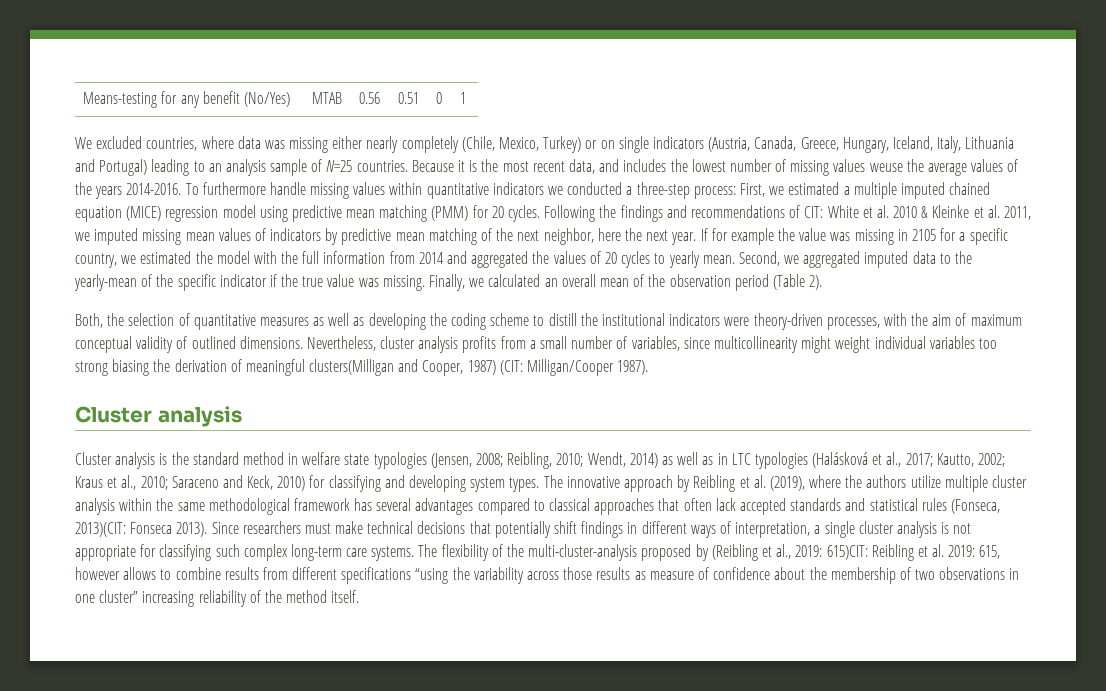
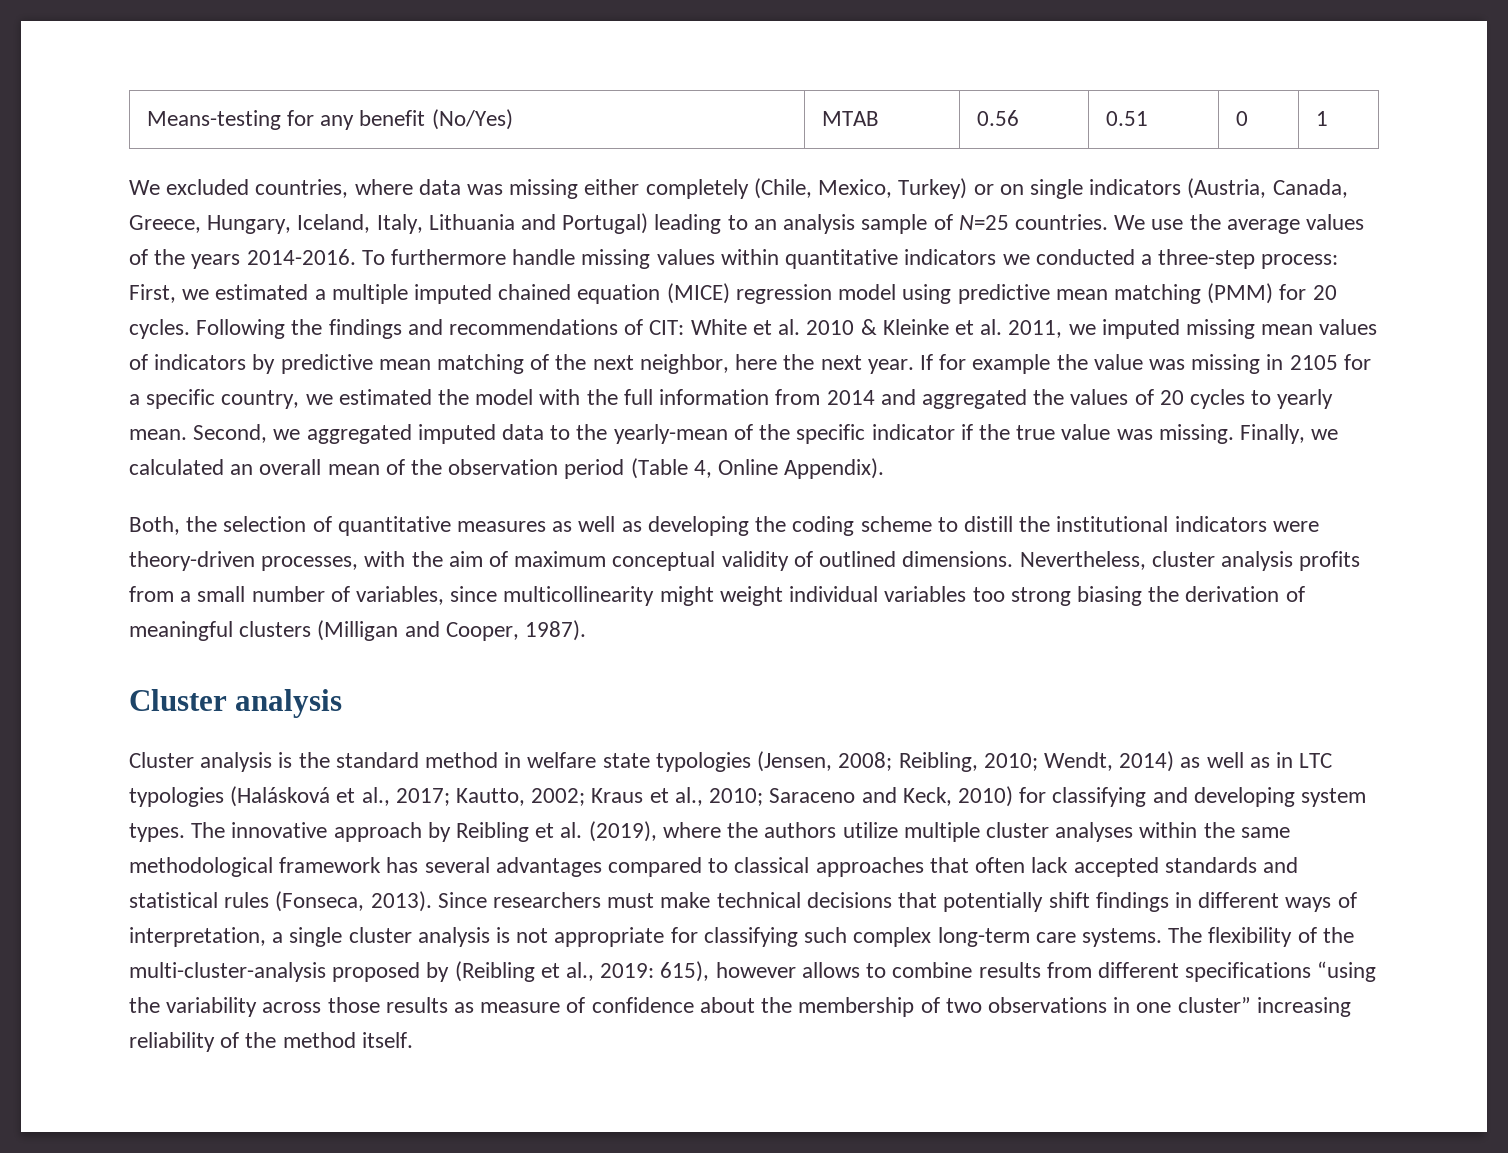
[366,136,399,153] nearly -> (640, 187) none
[411,159,903,176] Because it is the most recent data, and includes the lowest number of missing values weuse -> [1114,215,1184,230] We use
[809,275,823,290] 2). -> [693,458,885,479] 4, Online Appendix).
[309,359,615,376] clusters(Milligan and Cooper, 1987) (CIT: Milligan/Cooper -> [239,620,519,641] clusters (Milligan and Cooper,
[75,498,115,515] analysis -> [1055,822,1134,842] analyses
[75,522,173,537] 2013)(CIT: Fonseca -> (365, 901) none
[826,544,1001,561] 615)CIT: Reibling et al. 2019: 615, -> [660,961,710,982] 615),

